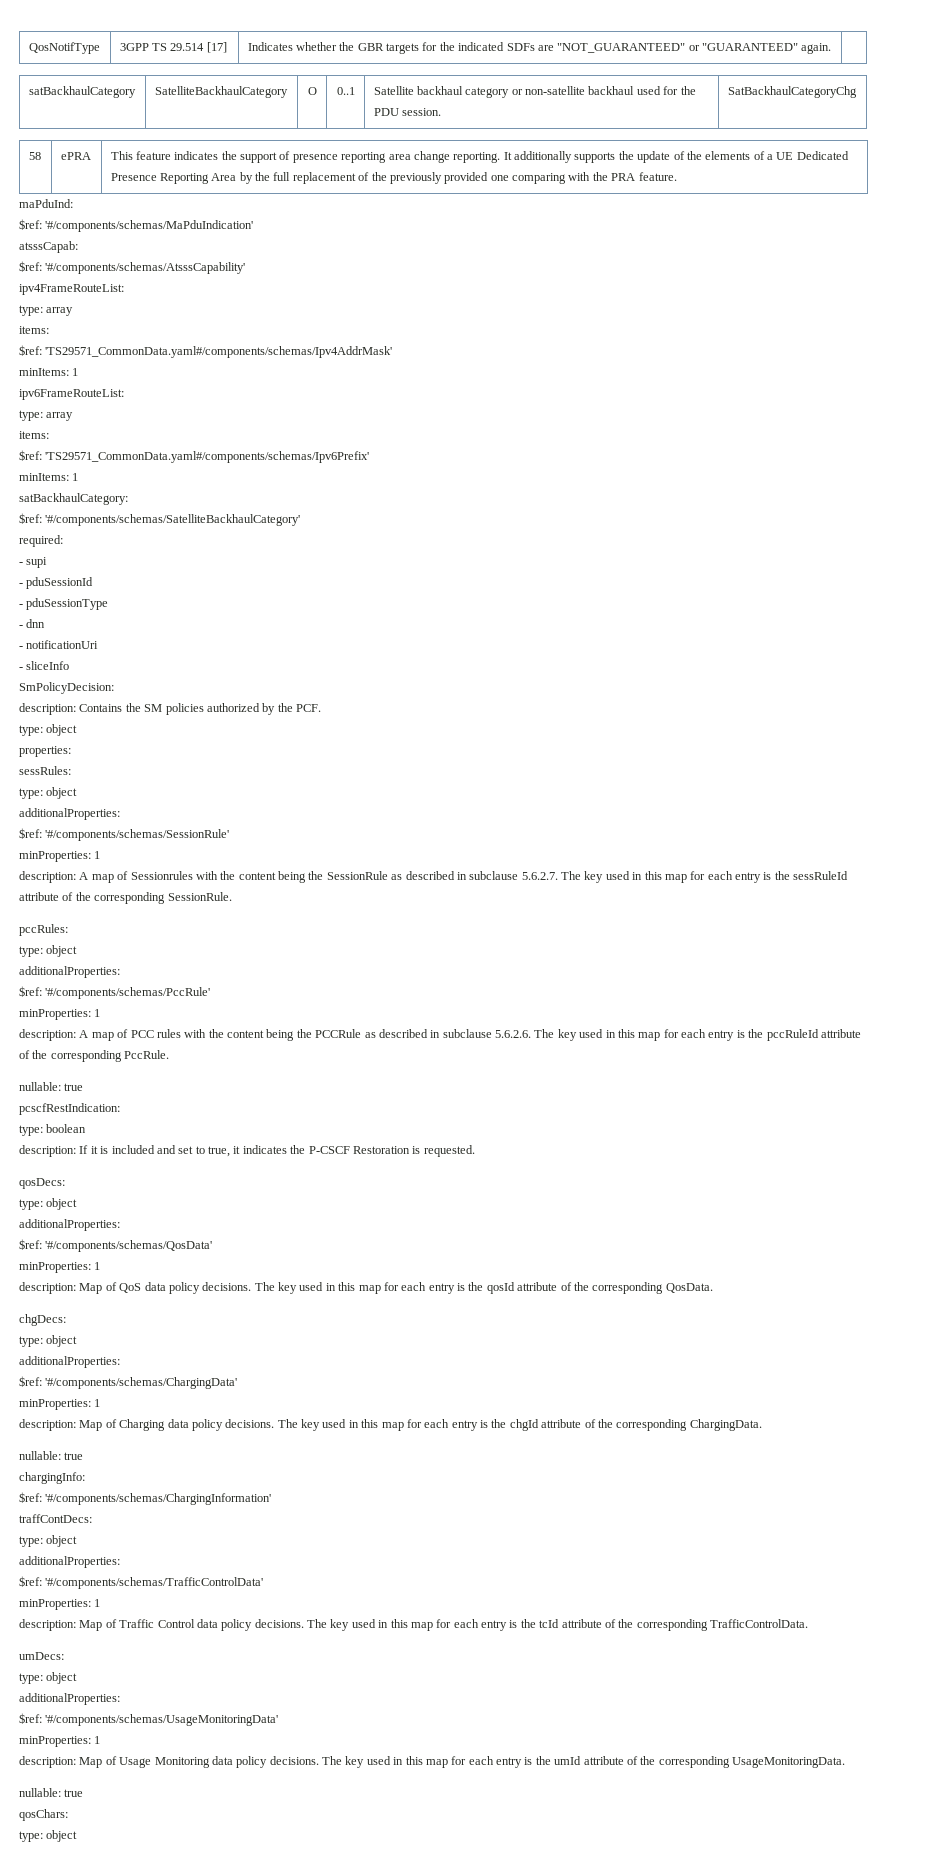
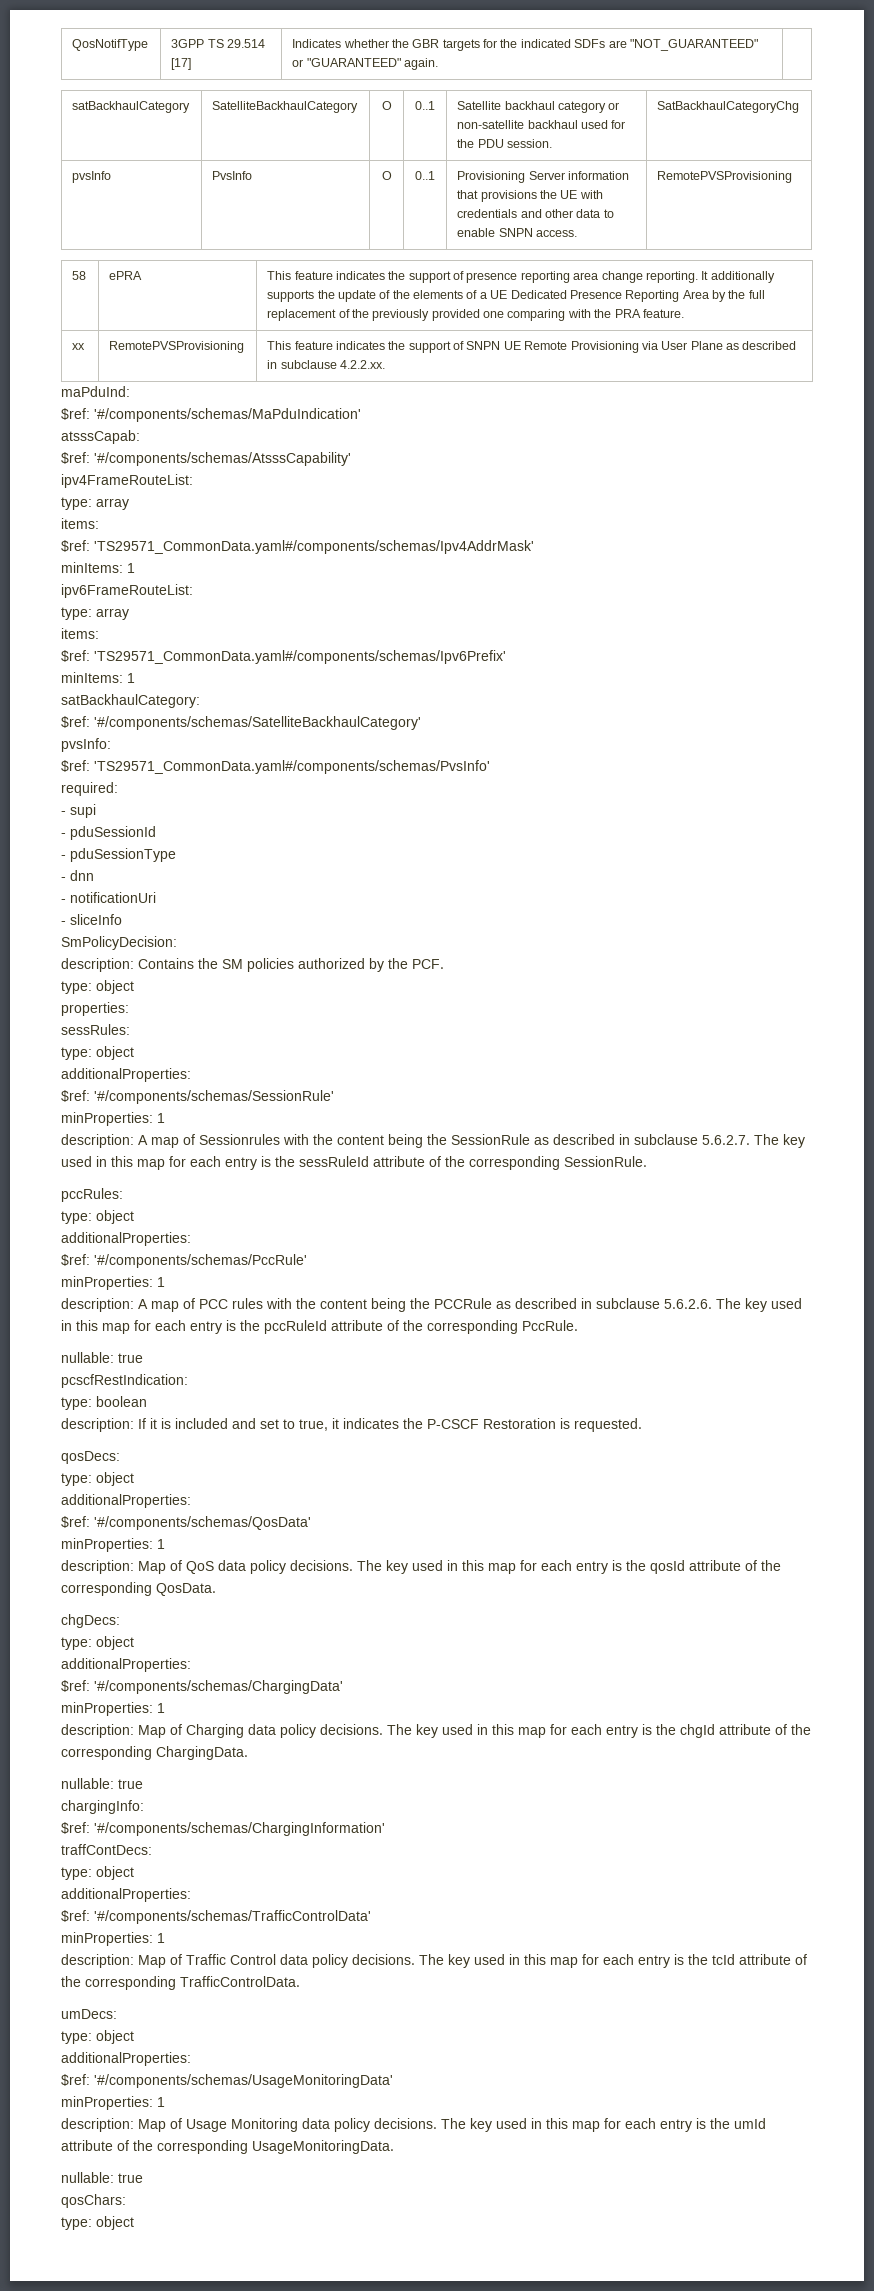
(857, 92) none -> [72,171,112,183] [212,171,253,180] [381,171,392,180] [415,171,435,180] [457,171,629,183] [457,190,603,202] [457,209,614,218] [457,228,577,237] [657,171,793,183] // pvsInfo | PvsInfo | O | 0..1 | Provisioning Server information that provisions the UE with credentials and other data to enable SNPN access. | RemotePVSProvisioning
(677, 176) none -> [72,343,86,350] [109,341,245,353] [267,341,797,353] [267,360,385,369] // xx | RemotePVSProvisioning | This feature indicates the support of SNPN UE Remote Provisioning via User Plane as described in subclause 4.2.2.xx.
(301, 520) none -> [61,738,111,752] [61,760,490,774] // pvsInfo: // $ref: 'TS29571_CommonData.yaml#/components/schemas/PvsInfo'

